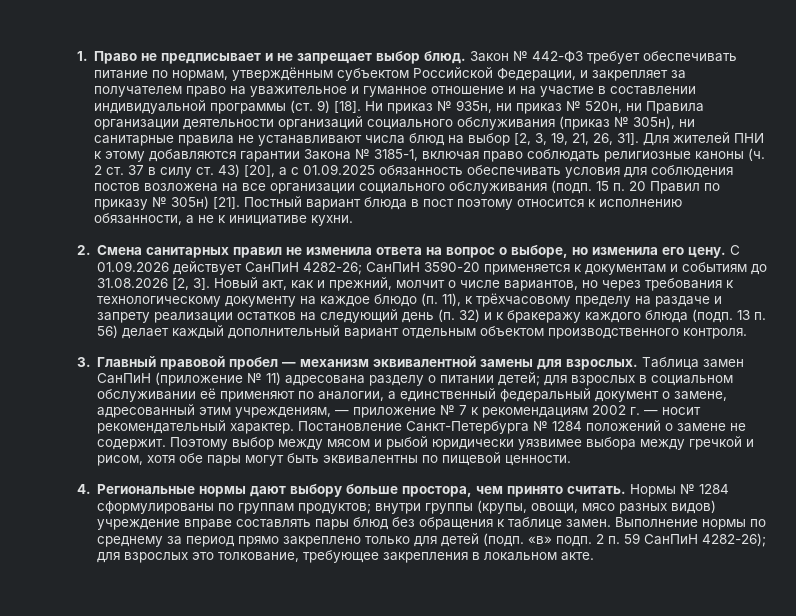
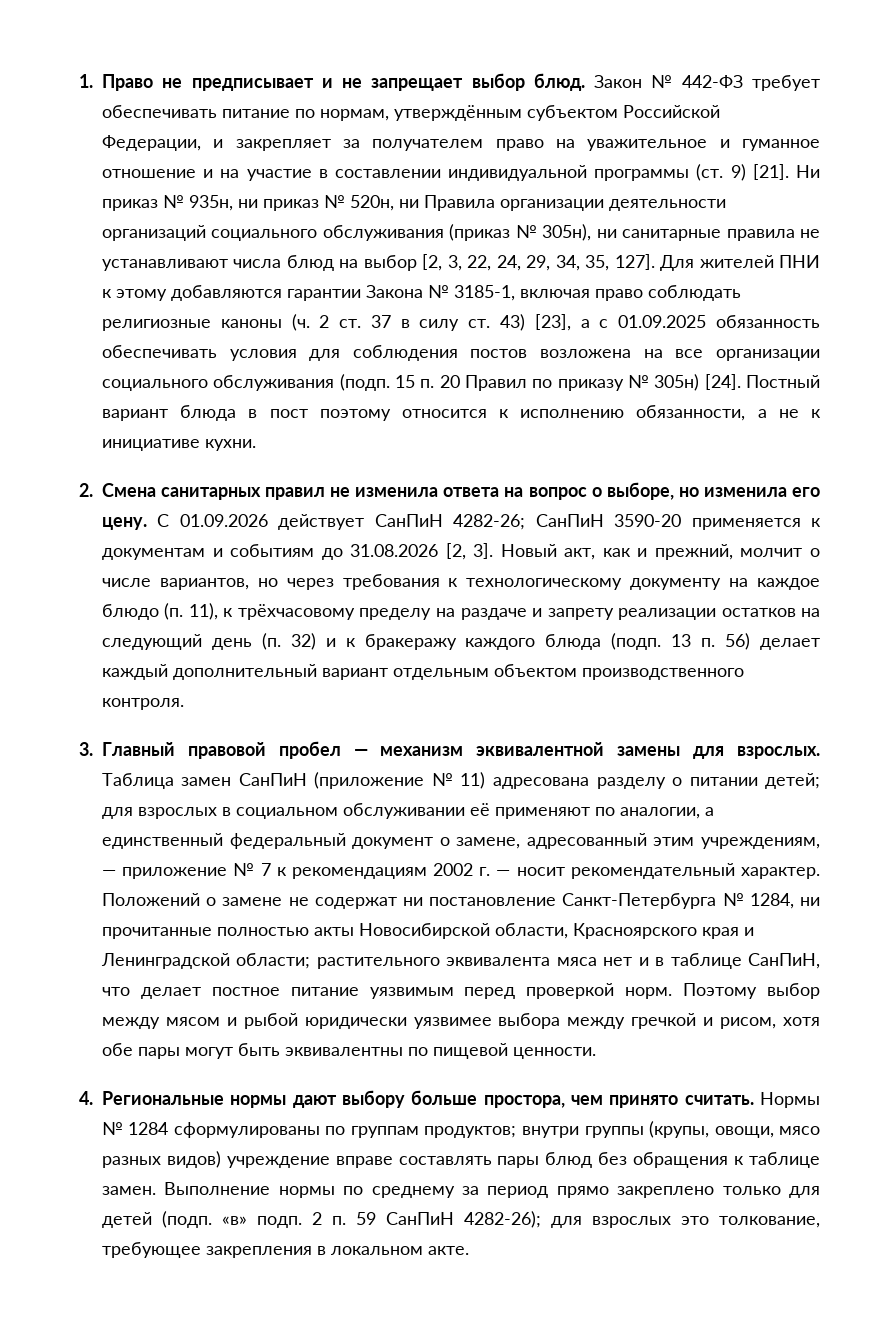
[334,101,362,113] [18]. -> [752,164,789,180] [21].
[551,132,640,145] 19, 21, 26, 31]. -> [467,254,655,271] 22, 24, 29, 34, 35, 127].
[244,165,276,177] [20], -> [534,314,571,331] [23],
[213,197,241,209] [21]. -> [704,374,741,390] [24].
[298,420,747,434] [97,439,167,450] Постановление Санкт-Петербурга № 1284 положений о замене не содержит. -> [101,893,820,909] [101,923,754,939] [100,953,820,969] [101,983,673,999] Положений о замене не содержат ни постановление Санкт-Петербурга № 1284, ни прочитанные полностью акты Новосибирской области, Красноярского края и Ленинградской области; растительного эквивалента мяса нет и в таблице СанПиН, что делает постное питание уязвимым перед проверкой норм.

